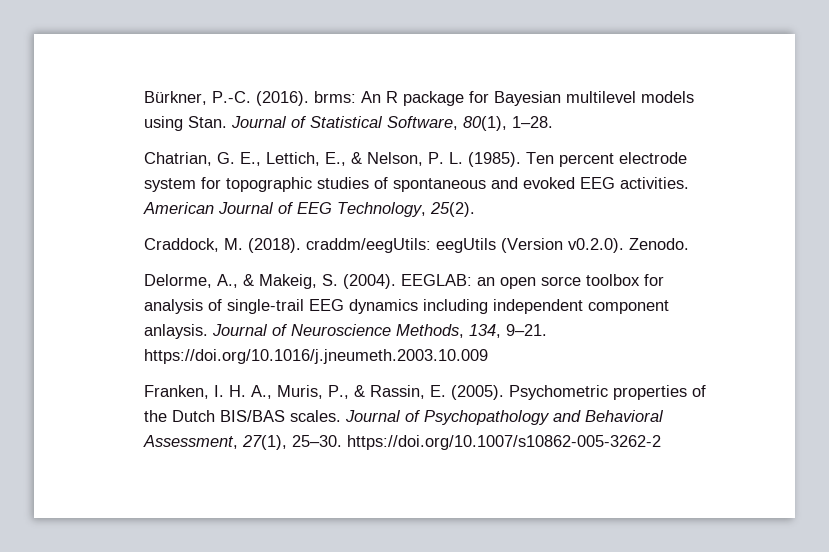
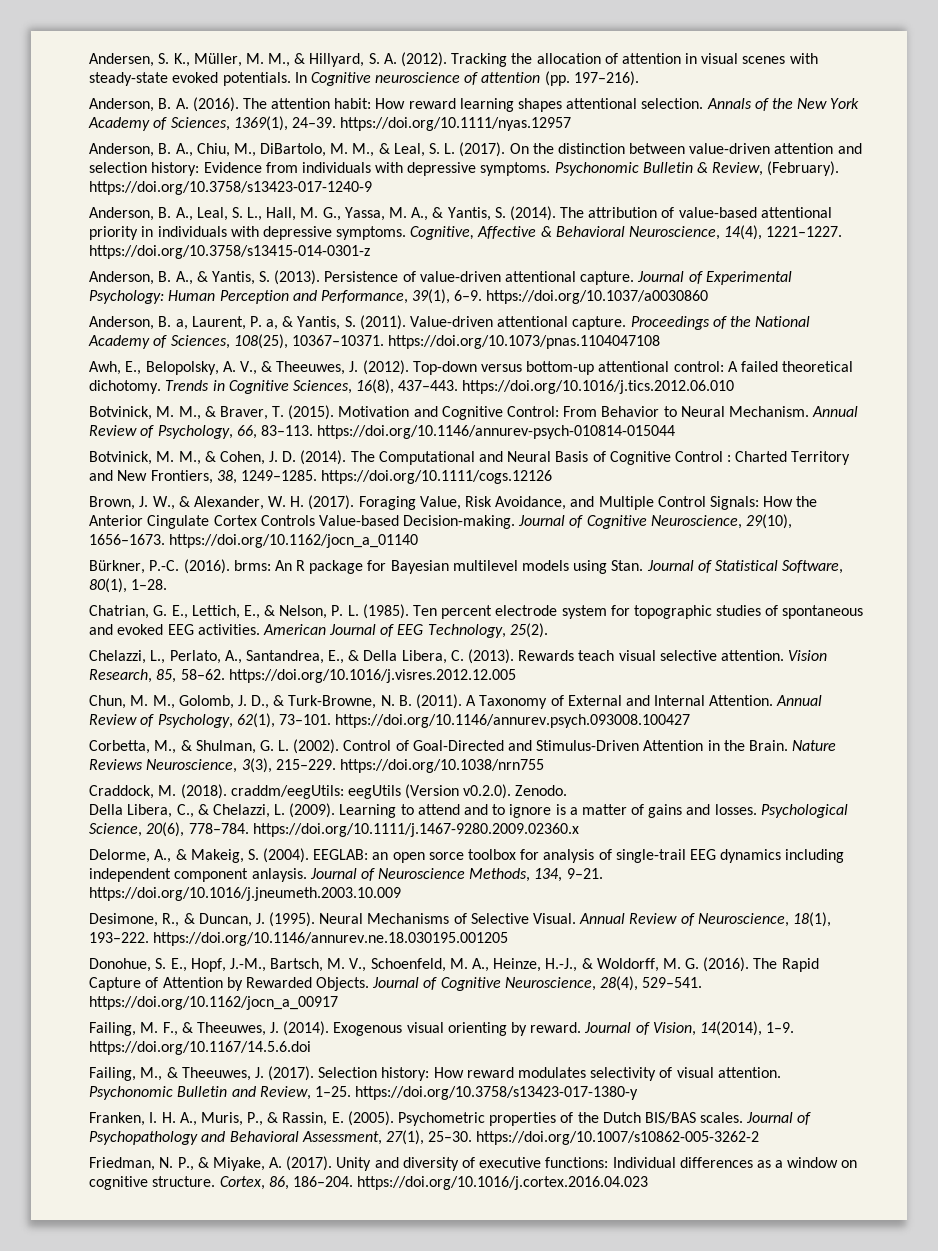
(144, 98) none -> [89,52,818,67] [89,71,639,86] [89,97,860,112] [88,116,572,131] [89,142,862,157] [89,161,840,176] [89,181,373,195] [89,206,832,221] [89,225,843,240] [89,245,371,259] [89,270,792,285] [89,289,709,304] [89,315,811,330] [88,334,661,349] [89,360,854,375] [89,379,735,394] [89,405,859,420] [89,425,676,439] [89,450,851,465] [89,470,553,484] [89,495,818,510] [89,514,793,529] [89,534,419,548] Andersen, S. K., Müller, M. M., & Hillyard, S. A. (2012). Tracking the allocation of attention in visual scenes with steady-state evoked potentials. In Cognitive neuroscience of attention (pp. 197–216). // Anderson, B. A. (2016). The attention habit: How reward learning shapes attentional selection. Annals of the New York Academy of Sciences, 1369(1), 24–39. https://doi.org/10.1111/nyas.12957 // Anderson, B. A., Chiu, M., DiBartolo, M. M., & Leal, S. L. (2017). On the distinction between value-driven attention and selection history: Evidence from individuals with depressive symptoms. Psychonomic Bulletin & Review, (February). https://doi.org/10.3758/s13423-017-1240-9 // Anderson, B. A., Leal, S. L., Hall, M. G., Yassa, M. A., & Yantis, S. (2014). The attribution of value-based attentional priority in individuals with depressive symptoms. Cognitive, Affective & Behavioral Neuroscience, 14(4), 1221–1227. https://doi.org/10.3758/s13415-014-0301-z // Anderson, B. A., & Yantis, S. (2013). Persistence of value-driven attentional capture. Journal of Experimental Psychology: Human Perception and Performance, 39(1), 6–9. https://doi.org/10.1037/a0030860 // Anderson, B. a, Laurent, P. a, & Yantis, S. (2011). Value-driven attentional capture. Proceedings of the National Academy of Sciences, 108(25), 10367–10371. https://doi.org/10.1073/pnas.1104047108 // Awh, E., Belopolsky, A. V., & Theeuwes, J. (2012). Top-down versus bottom-up attentional control: A failed theoretical dichotomy. Trends in Cognitive Sciences, 16(8), 437–443. https://doi.org/10.1016/j.tics.2012.06.010 // Botvinick, M. M., & Braver, T. (2015). Motivation and Cognitive Control: From Behavior to Neural Mechanism. Annual Review of Psychology, 66, 83–113. https://doi.org/10.1146/annurev-psych-010814-015044 // Botvinick, M. M., & Cohen, J. D. (2014). The Computational and Neural Basis of Cognitive Control : Charted Territory and New Frontiers, 38, 1249–1285. https://doi.org/10.1111/cogs.12126 // Brown, J. W., & Alexander, W. H. (2017). Foraging Value, Risk Avoidance, and Multiple Control Signals: How the Anterior Cingulate Cortex Controls Value-based Decision-making. Journal of Cognitive Neuroscience, 29(10), 1656–1673. https://doi.org/10.1162/jocn_a_01140 //
(476, 209) none -> [89,649,828,664] [89,669,516,683] [89,694,823,709] [89,713,691,728] [89,739,837,754] [89,758,544,773] // Chelazzi, L., Perlato, A., Santandrea, E., & Della Libera, C. (2013). Rewards teach visual selective attention. Vision Research, 85, 58–62. https://doi.org/10.1016/j.visres.2012.12.005 // Chun, M. M., Golomb, J. D., & Turk-Browne, N. B. (2011). A Taxonomy of External and Internal Attention. Annual Review of Psychology, 62(1), 73–101. https://doi.org/10.1146/annurev.psych.093008.100427 // Corbetta, M., & Shulman, G. L. (2002). Control of Goal-Directed and Stimulus-Driven Attention in the Brain. Nature Reviews Neuroscience, 3(3), 215–229. https://doi.org/10.1038/nrn755
(690, 244) none -> [89,803,848,818] [89,822,579,837] // Della Libera, C., & Chelazzi, L. (2009). Learning to attend and to ignore is a matter of gains and losses. Psychological Science, 20(6), 778–784. https://doi.org/10.1111/j.1467-9280.2009.02360.x
(489, 356) none -> [89,912,831,927] [89,932,509,946] [89,957,819,972] [89,976,703,991] [89,996,339,1010] [89,1021,795,1036] [89,1041,312,1055] [89,1066,781,1081] [89,1086,639,1100] // Desimone, R., & Duncan, J. (1995). Neural Mechanisms of Selective Visual. Annual Review of Neuroscience, 18(1), 193–222. https://doi.org/10.1146/annurev.ne.18.030195.001205 // Donohue, S. E., Hopf, J.-M., Bartsch, M. V., Schoenfeld, M. A., Heinze, H.-J., & Woldorff, M. G. (2016). The Rapid Capture of Attention by Rewarded Objects. Journal of Cognitive Neuroscience, 28(4), 529–541. https://doi.org/10.1162/jocn_a_00917 // Failing, M. F., & Theeuwes, J. (2014). Exogenous visual orienting by reward. Journal of Vision, 14(2014), 1–9. https://doi.org/10.1167/14.5.6.doi // Failing, M., & Theeuwes, J. (2017). Selection history: How reward modulates selectivity of visual attention. Psychonomic Bulletin and Review, 1–25. https://doi.org/10.3758/s13423-017-1380-y
(662, 442) none -> [89,1156,858,1171] [89,1176,649,1190] // Friedman, N. P., & Miyake, A. (2017). Unity and diversity of executive functions: Individual differences as a window on cognitive structure. Cortex, 86, 186–204. https://doi.org/10.1016/j.cortex.2016.04.023

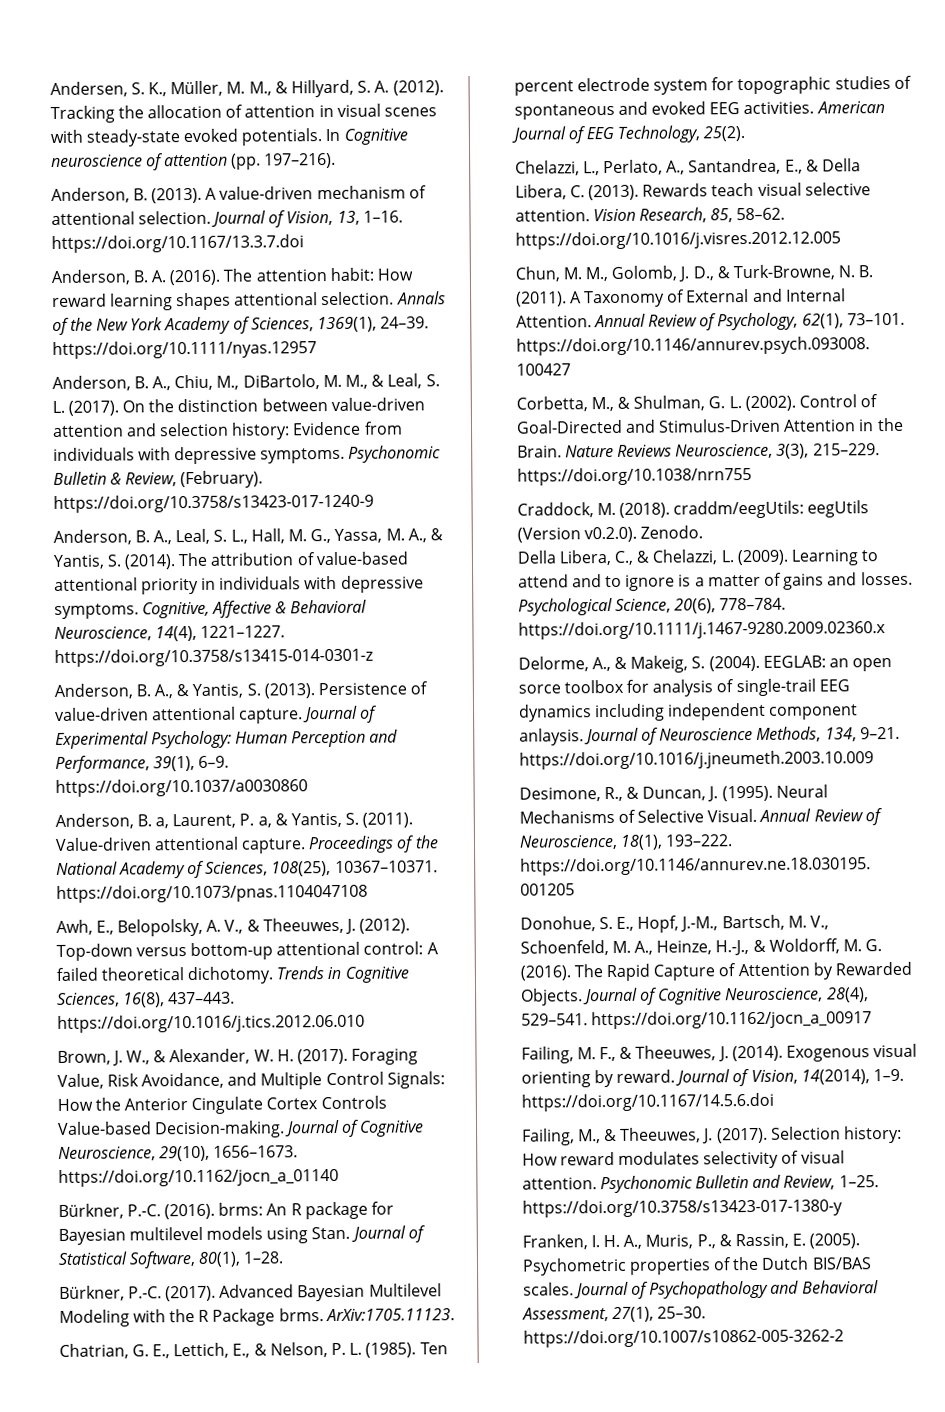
(639, 78) none -> [50,185,427,204] [50,210,403,228] [50,234,304,254] // Anderson, B. (2013). A value-driven mechanism of attentional selection. Journal of Vision, 13, 1–16. https://doi.org/10.1167/13.3.7.doi
[89,405,859,420] [89,425,676,439] [89,450,851,465] [89,470,553,484] // Botvinick, M. M., & Braver, T. (2015). Motivation and Cognitive Control: From Behavior to Neural Mechanism. Annual Review of Psychology, 66, 83–113. https://doi.org/10.1146/annurev-psych-010814-015044 // Botvinick, M. M., & Cohen, J. D. (2014). The Computational and Neural Basis of Cognitive Control : Charted Territory and New Frontiers, 38, 1249–1285. https://doi.org/10.1111/cogs.12126 -> (365, 1023) none
(168, 584) none -> [58,1283,442,1302] [58,1308,455,1327] // Bürkner, P.-C. (2017). Advanced Bayesian Multilevel Modeling with the R Package brms. ArXiv:1705.11123.
[89,1156,858,1171] [89,1176,649,1190] // Friedman, N. P., & Miyake, A. (2017). Unity and diversity of executive functions: Individual differences as a window on cognitive structure. Cortex, 86, 186–204. https://doi.org/10.1016/j.cortex.2016.04.023 -> (844, 1338) none

